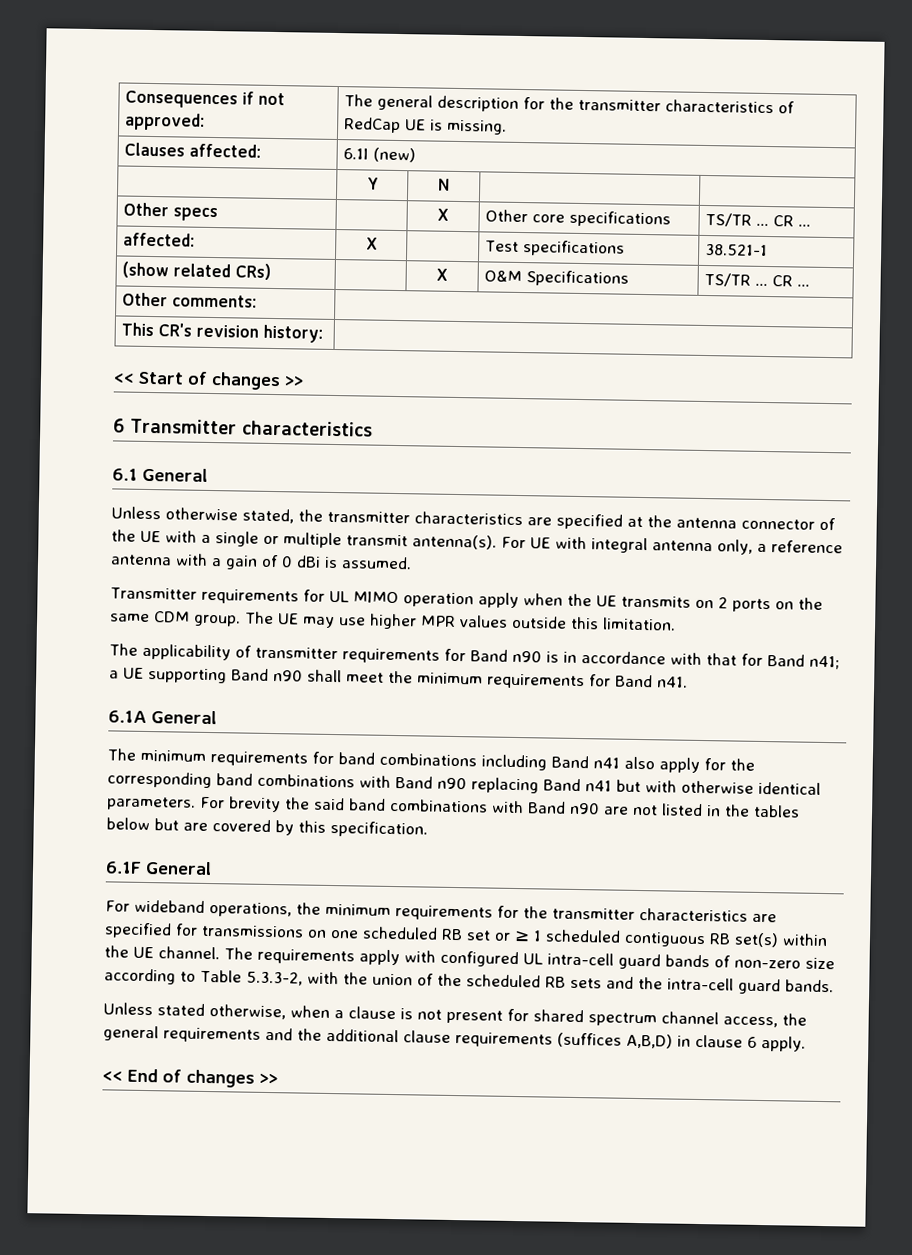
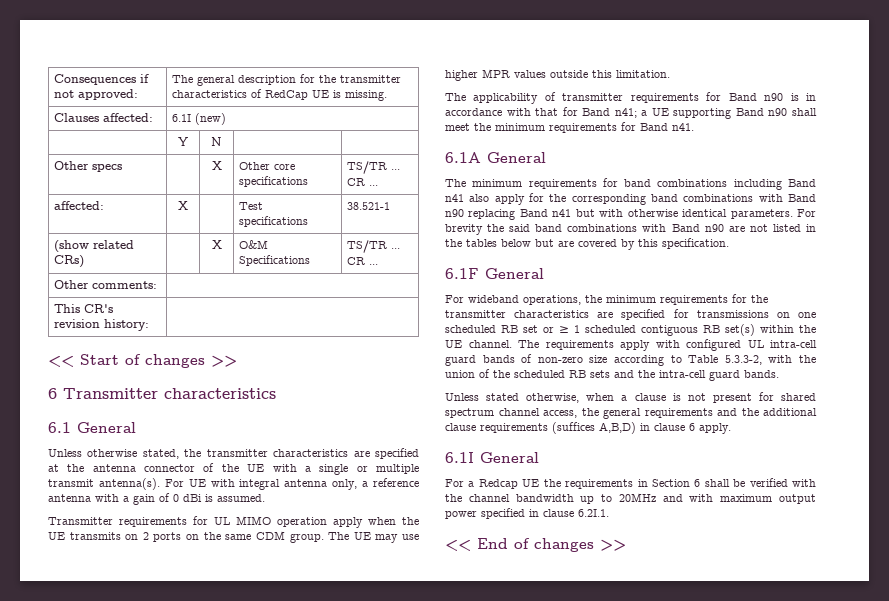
(806, 1044) none -> [445,452,539,463] [445,478,816,489] [445,493,816,504] [445,508,609,519] // 6.1I General // For a Redcap UE the requirements in Section 6 shall be verified with the channel bandwidth up to 20MHz and with maximum output power specified in clause 6.2I.1.

